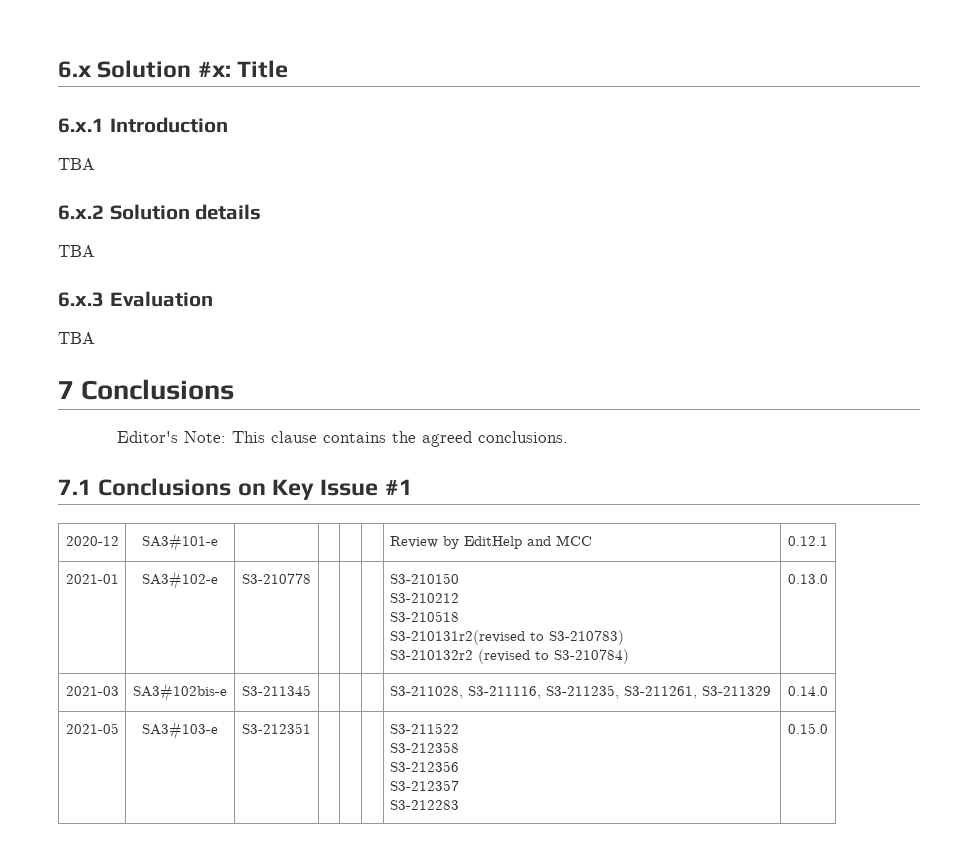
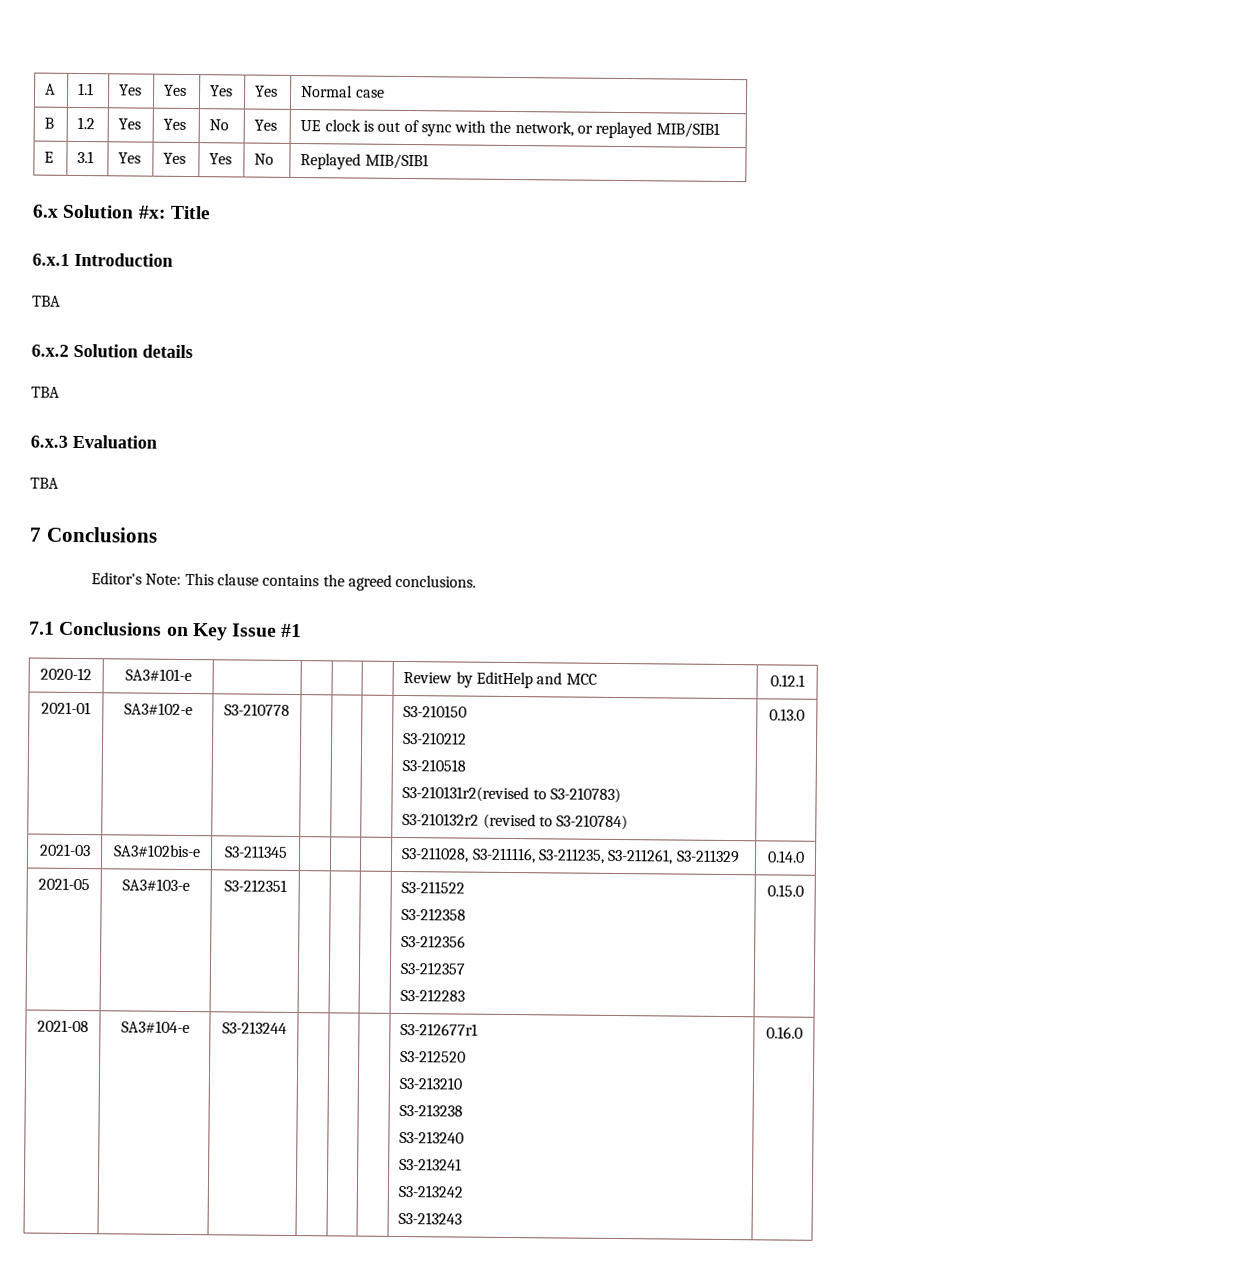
(58, 69) none -> [45,83,57,95] [78,82,95,96] [119,84,143,96] [164,84,188,96] [210,85,234,97] [255,85,279,97] [301,85,385,98] [44,117,55,129] [77,116,96,130] [118,118,142,130] [163,118,187,130] [209,119,230,131] [254,119,278,131] [300,119,720,139] [44,151,55,163] [77,150,95,164] [118,152,142,164] [163,152,187,164] [209,153,233,165] [254,153,275,165] [300,153,429,170] A | 1.1 | Yes | Yes | Yes | Yes | Normal case // B | 1.2 | Yes | Yes | No | Yes | UE clock is out of sync with the network, or replayed MIB/SIB1 // E | 3.1 | Yes | Yes | Yes | No | Replayed MIB/SIB1 //
(828, 728) none -> [37,1019,89,1033] [120,1020,190,1034] [221,1021,287,1034] [400,1022,479,1036] [400,1049,467,1063] [399,1076,463,1090] [399,1103,464,1117] [399,1130,465,1144] [399,1157,463,1171] [398,1184,464,1198] [398,1211,463,1225] [765,1026,803,1039] // 2021-08 | SA3#104-e | S3-213244 | | | | S3-212677r1 // S3-212520 // S3-213210 // S3-213238 // S3-213240 // S3-213241 // S3-213242 // S3-213243 | 0.16.0

